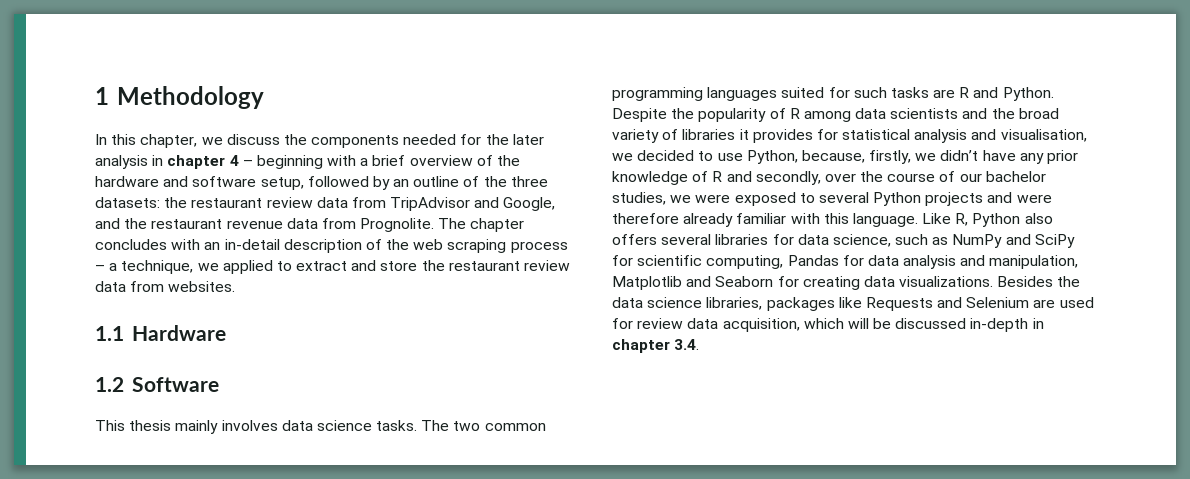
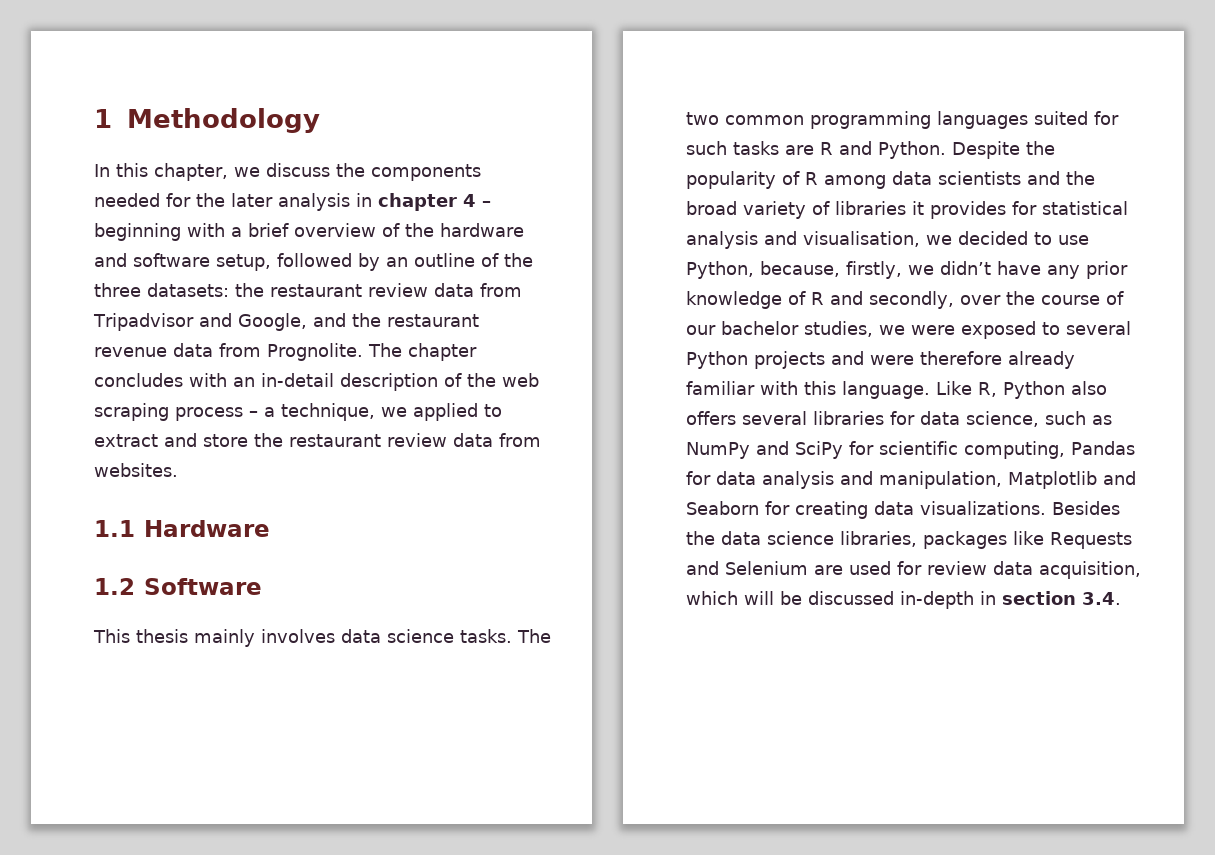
[390,197,471,211] TripAdvisor -> [93,313,194,331] Tripadvisor
[612,339,670,353] chapter -> [1002,591,1076,605] section

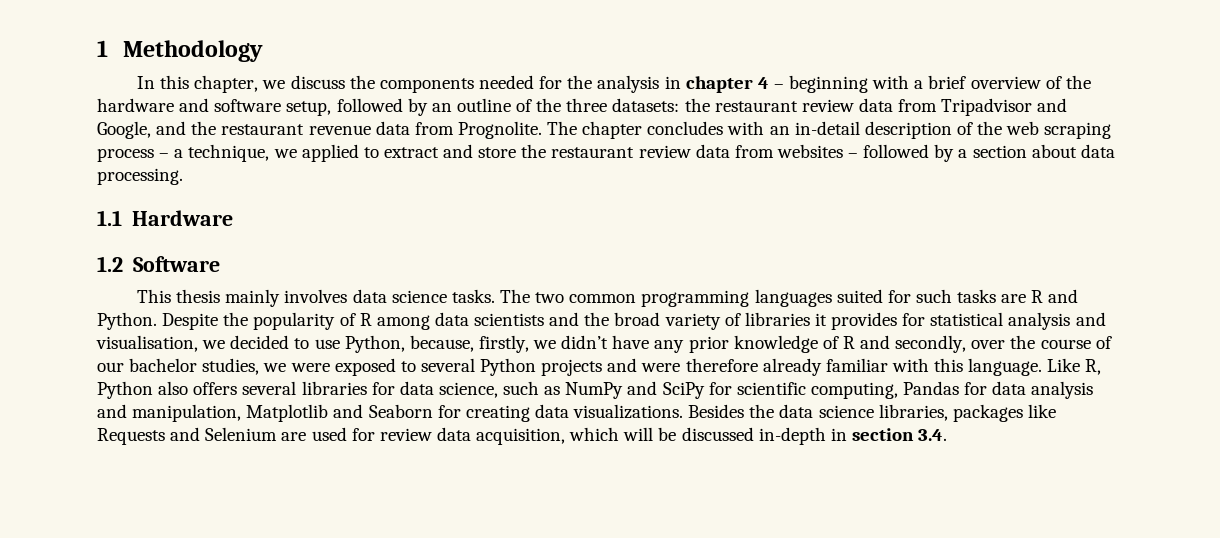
[231,193,273,207] later -> (593, 82) none
[94,463,178,477] websites. -> [776,144,1115,162] [97,168,183,185] websites – followed by a section about data processing.

